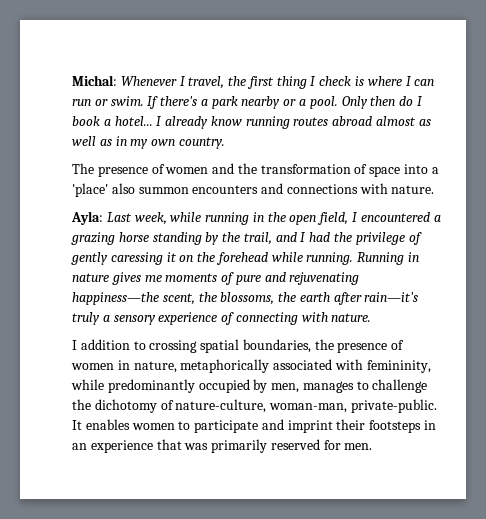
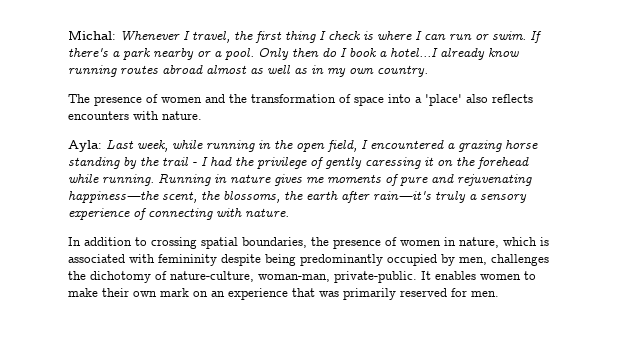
[114,116,163,126] hotel... I -> [390,48,438,57] hotel...I
[138,183,358,194] summon encounters and connections -> [492,94,533,103] [68,111,129,120] reflects encounters
[243,232,297,245] trail, and -> [162,157,197,166] trail -
[72,340,77,350] I -> [68,237,81,246] In
[180,359,431,373] [71,379,104,390] metaphorically associated with femininity, while -> [503,237,549,246] [68,254,296,266] which is associated with femininity despite being
[302,379,428,393] manages to challenge -> [491,254,549,266] challenges
[194,419,437,433] participate and imprint their footsteps in -> [68,288,208,297] make their own mark on

